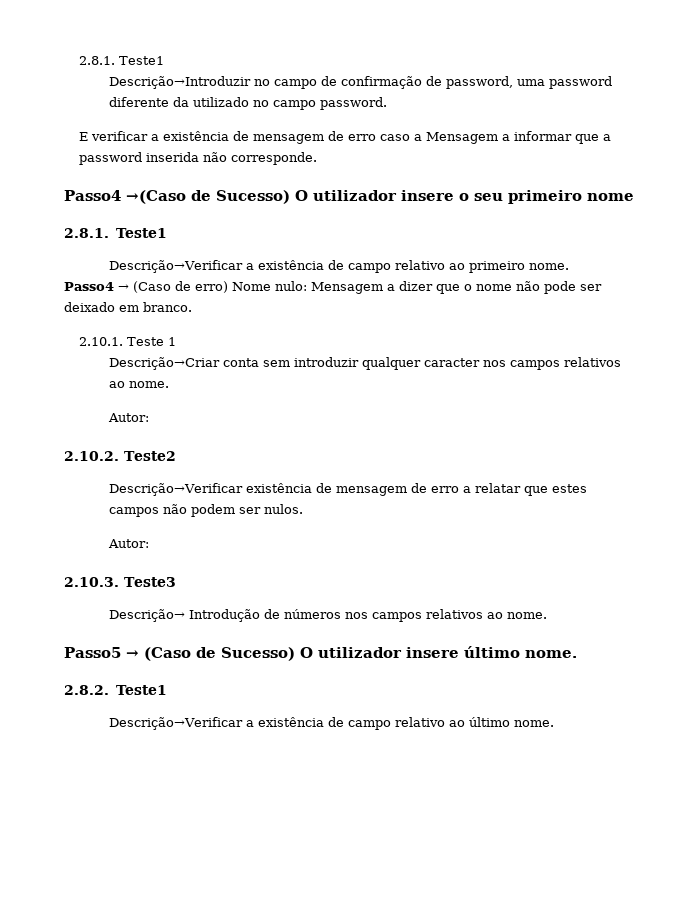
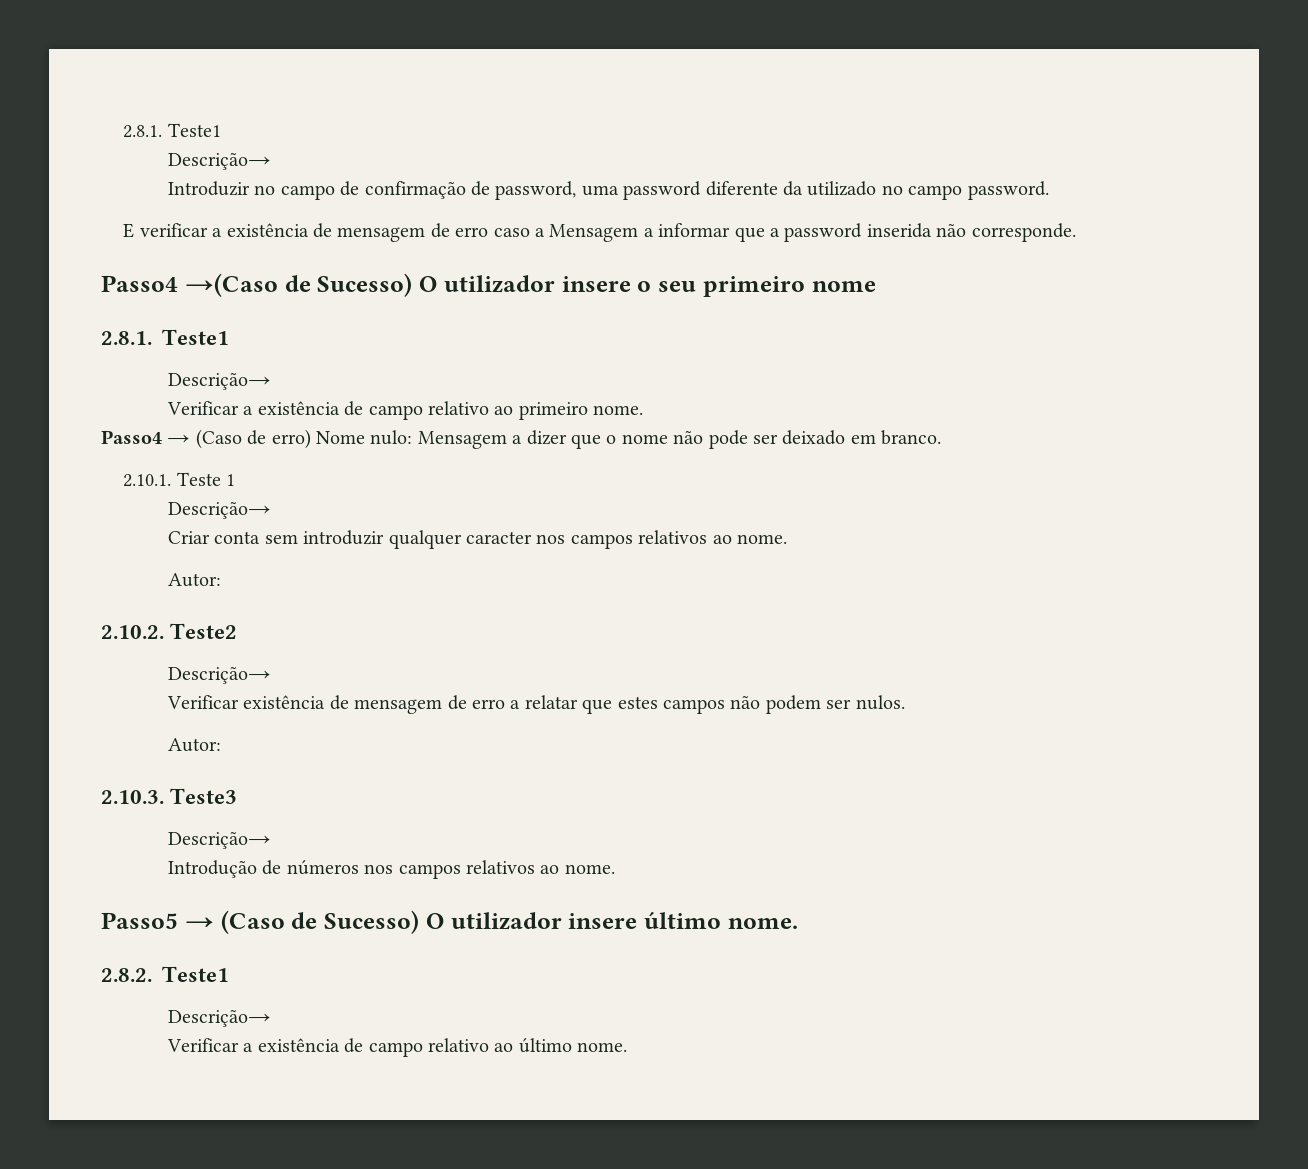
[79,56,165,65] [109,76,252,89] 2.8.1. Teste1 // Descrição→Introduzir -> [123,123,221,138] [167,152,271,170] [167,181,250,196] 2.8.1. Teste1 // Descrição→ // Introduzir
[109,260,244,273] Descrição→Verificar -> [167,372,271,390] [166,401,239,415] Descrição→ // Verificar
[109,357,221,370] Descrição→Criar -> [167,501,271,519] [167,531,210,544] Descrição→ // Criar
[109,483,244,496] Descrição→Verificar -> [167,666,271,684] [166,695,239,709] Descrição→ // Verificar
(186, 615) none -> (271, 840) //
[109,717,244,730] Descrição→Verificar -> [167,1009,271,1027] [166,1038,239,1052] Descrição→ // Verificar

